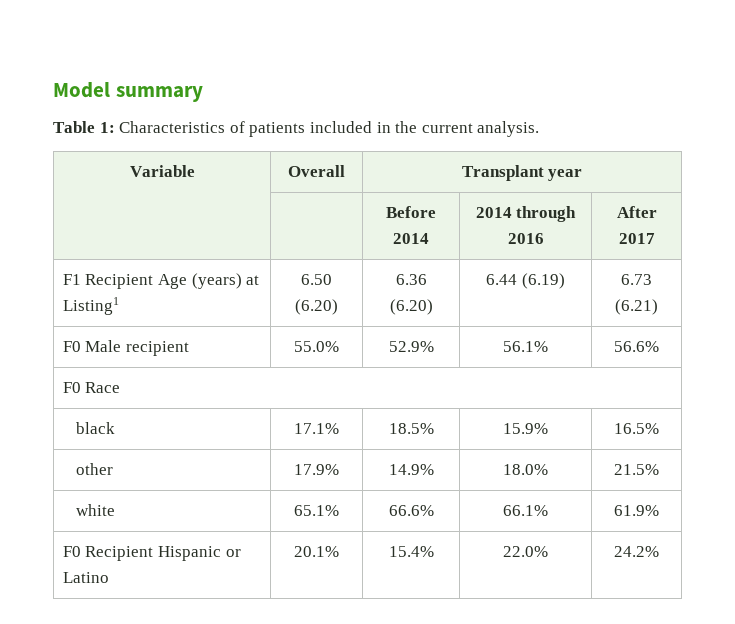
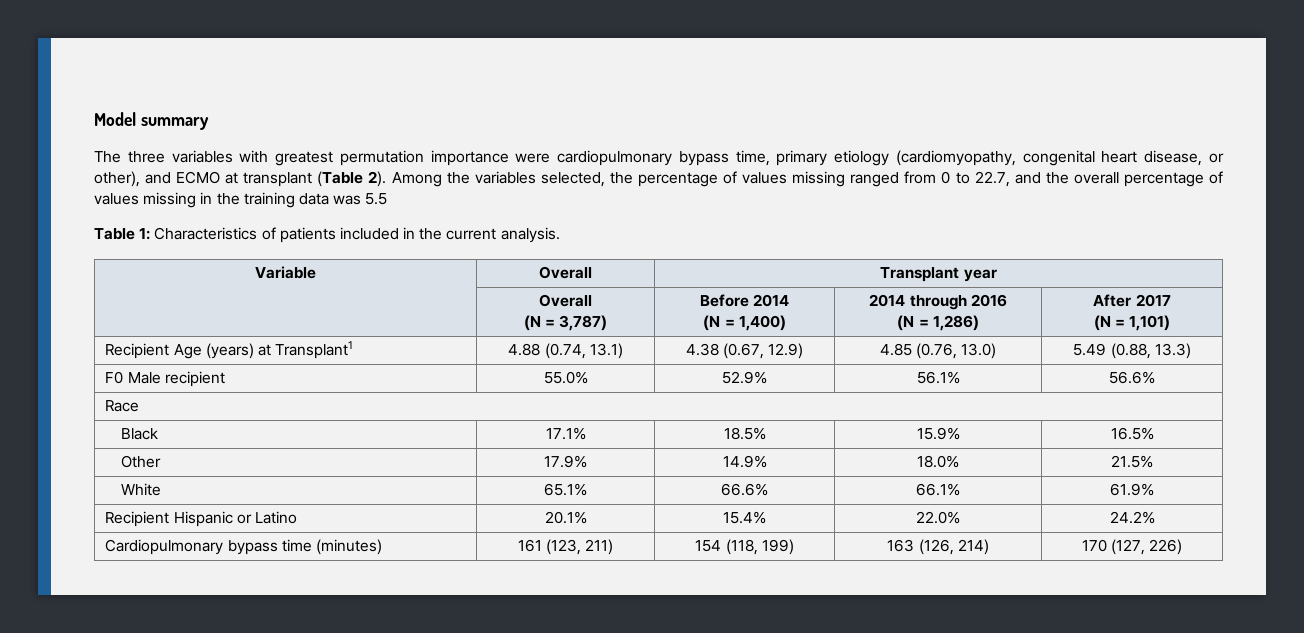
(203, 94) none -> [94,150,1224,166] [94,171,1224,187] [94,192,388,208] // The three variables with greatest permutation importance were cardiopulmonary bypass time, primary etiology (cardiomyopathy, congenital heart disease, or other), and ECMO at transplant (Table 2). Among the variables selected, the percentage of values missing ranged from 0 to 22.7, and the overall percentage of values missing in the training data was 5.5
(583, 175) none -> [539,294,592,307] [523,315,608,331] Overall // (N = 3,787)
(429, 238) none -> [703,315,786,331] // (N = 1,400)
(544, 238) none -> [897,315,979,331] // (N = 1,286)
[62,274,81,285] // F1 -> [1093,315,1171,331] // (N = 1,101) //
[62,297,119,315] [301,274,332,285] [295,299,338,315] [395,274,427,285] [389,299,433,315] [486,273,565,289] [621,274,652,285] [615,299,658,315] Listing1 | 6.50 (6.20) | 6.36 (6.20) | 6.44 (6.19) | 6.73 (6.21) -> [275,341,354,359] [508,343,623,359] [685,343,804,359] [879,343,997,359] [1073,343,1191,359] Transplant1 | 4.88 (0.74, 13.1) | 4.38 (0.67, 12.9) | 4.85 (0.76, 13.0) | 5.49 (0.88, 13.3)
[62,382,81,393] F0 -> (1155, 377) none
[75,422,115,434] black -> [120,428,158,440] Black
[75,463,113,475] other -> [120,455,161,468] Other
[75,504,115,516] white -> [120,483,161,496] White
[62,546,81,557] F0 -> (1154, 489) none
(659, 551) none -> [105,539,382,555] [517,539,614,555] [695,539,794,555] [887,539,989,555] [1081,539,1183,555] // Cardiopulmonary bypass time (minutes) | 161 (123, 211) | 154 (118, 199) | 163 (126, 214) | 170 (127, 226)

